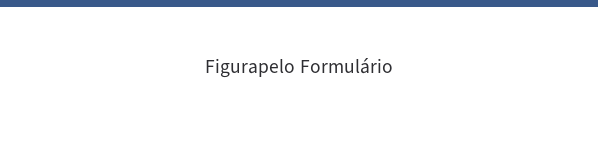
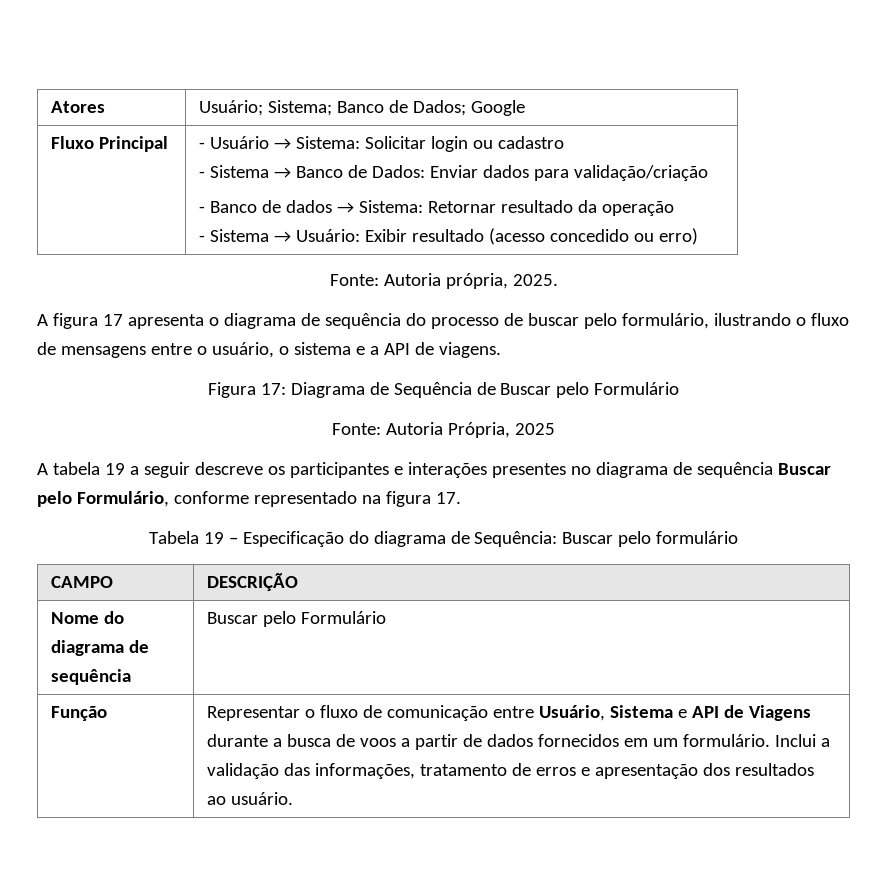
[204,58,394,78] Figurapelo Formulário -> [51,101,106,113] [199,100,526,116] [51,136,169,152] [199,136,565,152] [199,165,709,181] [199,200,675,216] [199,228,699,245] [329,273,558,289] [37,313,849,329] [37,342,501,358] [207,382,680,398] [332,422,555,438] [37,462,831,478] [37,491,461,507] [148,531,739,547] [51,576,114,588] [207,573,299,591] [51,611,125,624] [51,640,150,656] [51,669,132,685] [207,611,387,627] [51,706,108,721] [207,705,812,721] [207,734,831,750] [207,763,815,779] [207,792,294,805] Atores | Usuário; Sistema; Banco de Dados; Google // Fluxo Principal | - Usuário → Sistema: Solicitar login ou cadastro // - Sistema → Banco de Dados: Enviar dados para validação/criação // - Banco de dados → Sistema: Retornar resultado da operação // - Sistema → Usuário: Exibir resultado (acesso concedido ou erro) // Fonte: Autoria própria, 2025. // A figura 17 apresenta o diagrama de sequência do processo de buscar pelo formulário, ilustrando o fluxo de mensagens entre o usuário, o sistema e a API de viagens. // Figura 17: Diagrama de Sequência de Buscar pelo Formulário // Fonte: Autoria Própria, 2025 // A tabela 19 a seguir descreve os participantes e interações presentes no diagrama de sequência Buscar pelo Formulário, conforme representado na figura 17. // Tabela 19 – Especificação do diagrama de Sequência: Buscar pelo formulário // CAMPO | DESCRIÇÃO // Nome do diagrama de sequência | Buscar pelo Formulário // Função | Representar o fluxo de comunicação entre Usuário, Sistema e API de Viagens durante a busca de voos a partir de dados fornecidos em um formulário. Inclui a validação das informações, tratamento de erros e apresentação dos resultados ao usuário.

